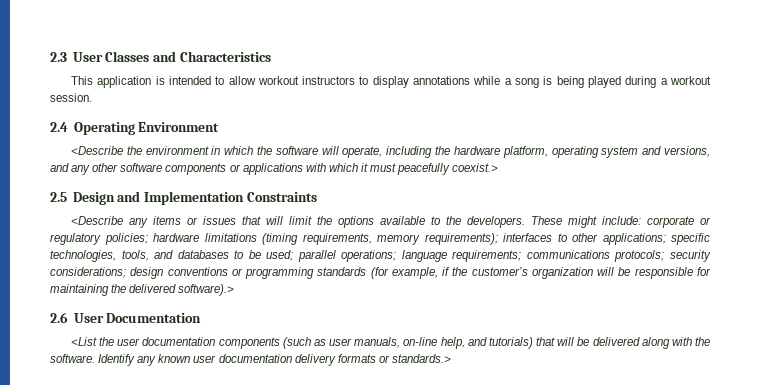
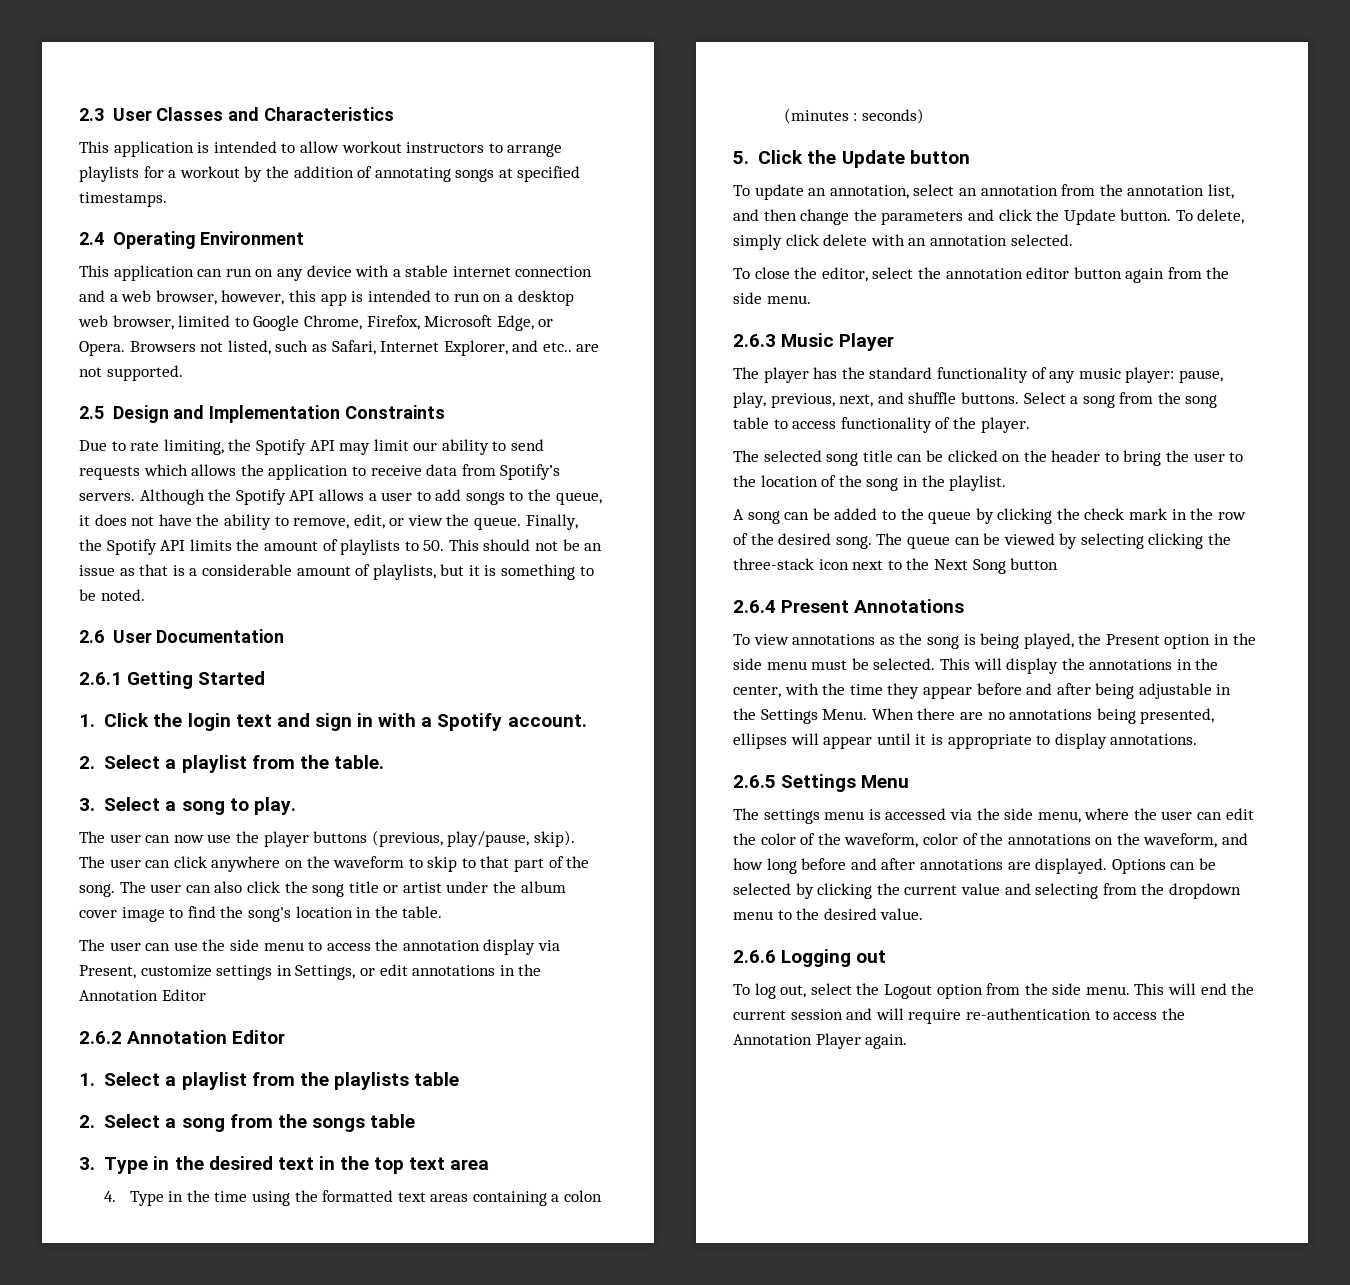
[372,76,712,88] [50,93,92,102] [50,122,220,135] [70,146,710,158] [50,163,499,175] display annotations while a song is being played during a workout session. // 2.4 Operating Environment // <Describe the environment in which the software will operate, including the hardware platform, operating system and versions, and any other software components or applications with which it must peacefully coexist.> -> [507,144,563,157] [79,166,581,182] [79,192,167,207] [79,231,305,249] [79,265,593,281] [79,290,574,306] [78,315,554,331] [79,340,600,356] [79,365,183,381] arrange playlists for a workout by the addition of annotating songs at specified timestamps. // 2.4 Operating Environment // This application can run on any device with a stable internet connection and a web browser, however, this app is intended to run on a desktop web browser, limited to Google Chrome, Firefox, Microsoft Edge, or Opera. Browsers not listed, such as Safari, Internet Explorer, and etc.. are not supported.
[70,216,711,228] [50,233,710,245] [50,250,711,262] [50,267,711,279] [50,284,235,296] [50,312,202,323] [70,337,710,349] [50,354,451,366] <Describe any items or issues that will limit the options available to the developers. These might include: corporate or regulatory policies; hardware limitations (timing requirements, memory requirements); interfaces to other applications; specific technologies, tools, and databases to be used; parallel operations; language requirements; communications protocols; security considerations; design conventions or programming standards (for example, if the customer’s organization will be responsible for maintaining the delivered software).> // 2.6 User Documentation // <List the user documentation components (such as user manuals, on-line help, and tutorials) that will be delivered along with the software. Identify any known user documentation delivery formats or standards.> -> [79,439,545,455] [79,464,561,480] [79,489,602,505] [79,514,578,530] [79,539,603,555] [79,564,594,580] [79,589,145,601] [79,629,285,643] [79,671,266,689] [79,713,587,731] [79,755,384,773] [79,797,296,815] [79,830,575,847] [79,856,590,872] [79,881,566,897] [79,906,443,922] [79,939,561,955] [79,964,542,980] [79,989,206,1001] [79,1030,286,1044] [79,1072,460,1090] [79,1114,416,1132] [79,1156,490,1174] [104,1190,603,1206] [783,108,924,124] [733,150,970,168] [733,184,1234,200] [733,209,1245,225] [733,234,1073,250] [733,267,1230,283] [733,292,811,304] [733,333,895,351] [733,367,1223,383] [733,392,1218,408] [733,417,1030,433] [733,450,1244,466] [733,475,1007,491] [733,508,1246,524] [733,533,1232,549] [733,558,1059,574] [733,599,965,613] [733,633,1256,649] [733,658,1219,674] [733,683,1232,699] [733,708,1215,724] [733,733,1198,749] [733,774,910,792] [733,808,1254,824] [733,833,1249,848] [733,858,1216,874] [733,883,1241,899] [733,908,924,920] [733,949,887,967] [733,983,1255,999] [733,1008,1185,1024] [733,1033,908,1049] Due to rate limiting, the Spotify API may limit our ability to send requests which allows the application to receive data from Spotify’s servers. Although the Spotify API allows a user to add songs to the queue, it does not have the ability to remove, edit, or view the queue. Finally, the Spotify API limits the amount of playlists to 50. This should not be an issue as that is a considerable amount of playlists, but it is something to be noted. // 2.6 User Documentation // 2.6.1 Getting Started // 1. Click the login text and sign in with a Spotify account. // 2. Select a playlist from the table. // 3. Select a song to play. // The user can now use the player buttons (previous, play/pause, skip). The user can click anywhere on the waveform to skip to that part of the song. The user can also click the song title or artist under the album cover image to find the song's location in the table. // The user can use the side menu to access the annotation display via Present, customize settings in Settings, or edit annotations in the Annotation Editor // 2.6.2 Annotation Editor // 1. Select a playlist from the playlists table // 2. Select a song from the songs table // 3. Type in the desired text in the top text area // 4. Type in the time using the formatted text areas containing a colon (minutes : seconds) // 5. Click the Update button // To update an annotation, select an annotation from the annotation list, and then change the parameters and click the Update button. To delete, simply click delete with an annotation selected. // To close the editor, select the annotation editor button again from the side menu. // 2.6.3 Music Player // The player has the standard functionality of any music player: pause, play, previous, next, and shuffle buttons. Select a song from the song table to access functionality of the player. // The selected song title can be clicked on the header to bring the user to the location of the song in the playlist. // A song can be added to the queue by clicking the check mark in the row of the desired song. The queue can be viewed by selecting clicking the three-stack icon next to the Next Song button // 2.6.4 Present Annotations // To view annotations as the song is being played, the Present option in the side menu must be selected. This will display the annotations in the center, with the time they appear before and after being adjustable in the Settings Menu. When there are no annotations being presented, ellipses will appear until it is appropriate to display annotations. // 2.6.5 Settings Menu // The settings menu is accessed via the side menu, where the user can edit the color of the waveform, color of the annotations on the waveform, and how long before and after annotations are displayed. Options can be selected by clicking the current value and selecting from the dropdown menu to the desired value. // 2.6.6 Logging out // To log out, select the Logout option from the side menu. This will end the current session and will require re-authentication to access the Annotation Player again.

